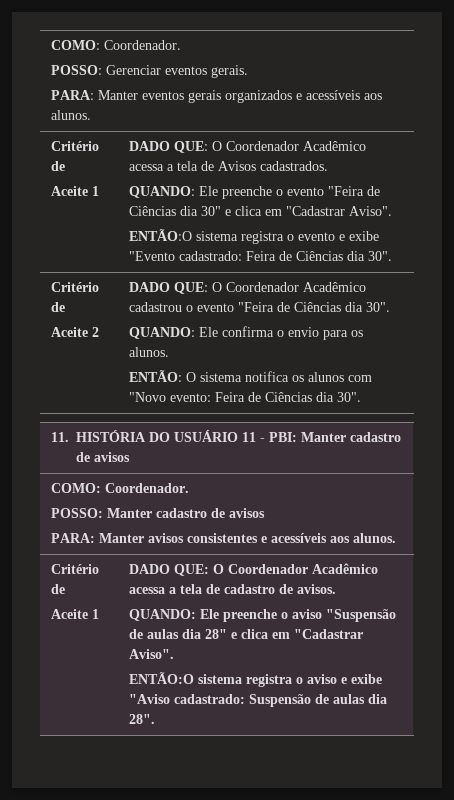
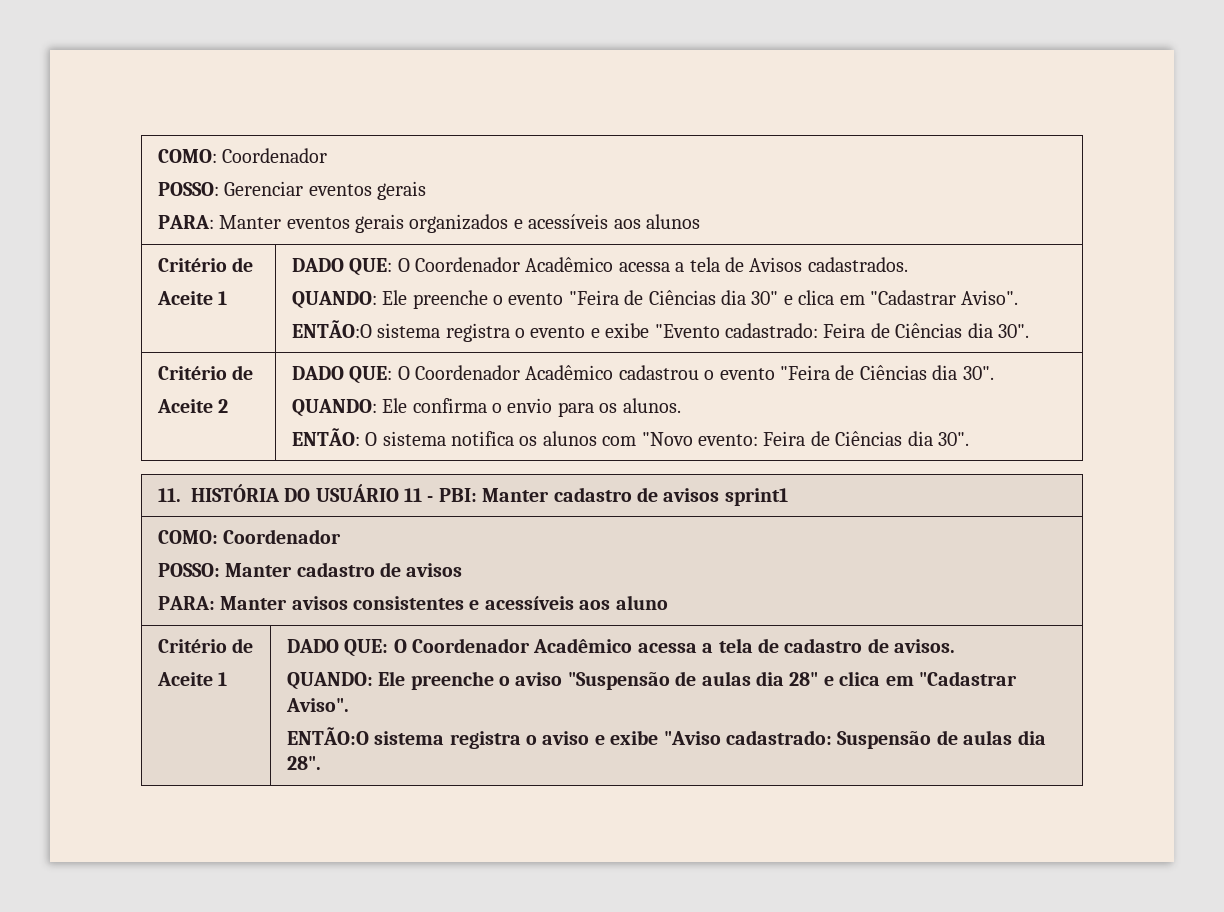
[51,40,182,50] COMO: Coordenador. -> [157,148,328,163] COMO: Coordenador
[211,65,249,78] gerais. -> [377,181,427,200] gerais
[51,110,92,120] alunos. -> [646,214,701,229] alunos
[51,483,190,493] // COMO: Coordenador. -> [724,488,788,506] [157,529,342,544] sprint1 // COMO: Coordenador
[353,533,397,543] alunos. -> [615,595,668,610] aluno

